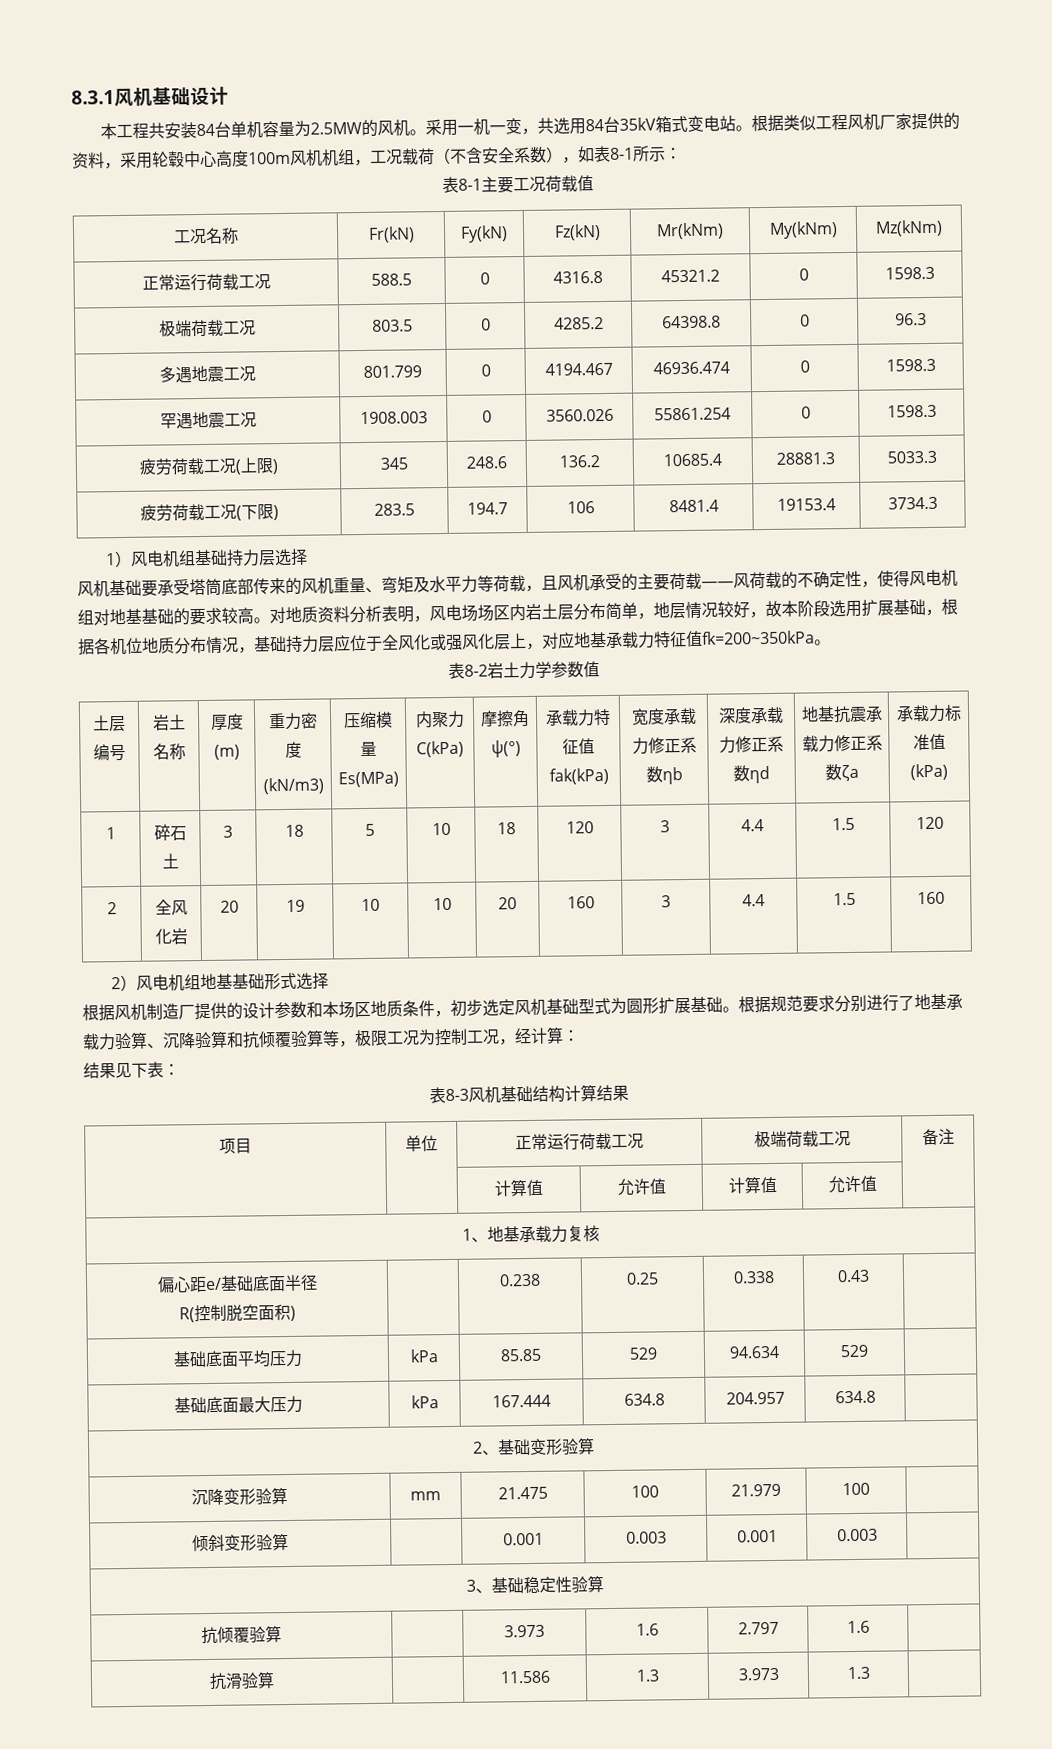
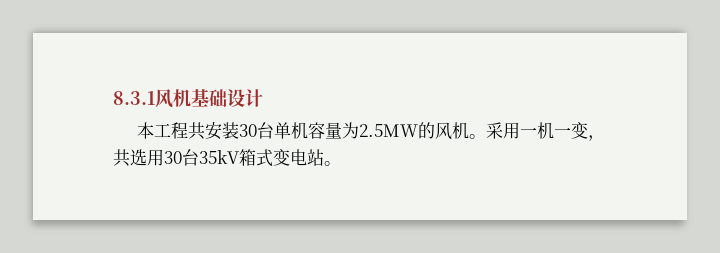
[196,123,216,137] 84 -> [238,124,257,137] 30
[585,118,605,132] 84 -> [164,151,182,164] 30
[751,112,961,132] [72,145,682,170] [441,175,594,194] [172,227,239,245] [367,226,415,243] [460,225,508,243] [553,224,601,241] [656,222,724,240] [768,221,838,239] [875,219,943,237] [141,273,271,292] [371,273,412,286] [479,272,490,285] [552,271,603,284] [661,269,720,283] [798,268,809,281] [884,266,935,280] [158,319,256,338] [372,319,413,332] [480,318,491,331] [553,317,604,330] [662,315,721,329] [799,314,810,327] [894,312,927,326] [158,365,256,384] [363,365,422,378] [480,364,491,377] [544,362,613,376] [653,361,730,375] [799,360,810,373] [885,358,936,372] [159,411,257,430] [359,411,428,425] [481,410,492,423] [545,408,614,422] [654,407,731,421] [800,406,811,419] [886,404,937,418] [138,457,279,476] [379,457,408,470] [466,456,507,469] [559,455,600,468] [663,453,722,467] [776,452,835,465] [886,450,937,464] [139,503,279,522] [374,503,415,516] [467,502,508,515] [566,501,595,514] [668,499,719,513] [777,498,836,511] [887,496,938,510] [105,548,309,568] [77,569,958,598] [77,598,958,626] [78,630,831,656] [447,661,600,680] [92,715,126,732] [93,743,126,762] [151,714,186,731] [152,743,186,760] [209,713,244,730] [214,744,240,760] [267,712,318,730] [284,741,302,758] [262,777,324,795] [343,711,393,729] [360,741,377,757] [338,771,399,788] [414,710,465,729] [416,740,464,758] [480,709,530,728] [490,740,521,758] [545,708,611,727] [562,738,595,755] [548,767,609,785] [630,707,697,726] [631,736,697,755] [645,766,683,785] [718,706,784,725] [719,735,784,754] [733,765,770,784] [800,705,883,724] [801,734,883,753] [825,764,859,782] [895,704,962,723] [912,733,946,751] [910,763,948,781] [105,827,116,840] [153,824,187,841] [161,853,179,869] [223,825,233,838] [284,824,304,837] [364,823,375,836] [431,822,451,836] [497,822,516,835] [565,821,594,834] [660,820,670,833] [741,819,764,832] [831,817,855,831] [916,816,944,830] [106,902,117,915] [154,899,188,916] [154,928,188,945] [219,900,239,913] [285,899,305,912] [361,898,380,912] [432,897,452,911] [498,897,517,910] [566,896,595,909] [661,895,671,908] [742,894,765,907] [832,892,856,906] [917,891,945,905] [111,972,330,992] [82,993,963,1022] [82,1026,580,1051] [83,1061,180,1079] [428,1084,629,1104] [219,1138,252,1154] [405,1135,438,1152] [515,1132,644,1151] [753,1130,851,1148] [921,1128,955,1146] [494,1179,543,1197] [616,1178,666,1196] [727,1176,777,1194] [827,1175,877,1194] [461,1225,600,1243] [156,1274,318,1294] [179,1303,296,1323] [499,1273,541,1287] [626,1272,659,1285] [732,1270,775,1284] [837,1269,870,1283] [173,1349,303,1368] [409,1349,439,1363] [500,1348,542,1362] [629,1347,658,1360] [729,1345,780,1359] [840,1344,869,1358] [174,1395,303,1414] [410,1395,439,1409] [492,1394,551,1408] [623,1393,665,1406] [725,1391,785,1405] [834,1390,876,1404] [472,1437,595,1456] [191,1487,288,1506] [410,1491,441,1501] [497,1486,548,1500] [631,1485,659,1498] [731,1483,781,1497] [842,1482,870,1496] [192,1532,289,1552] [503,1532,544,1546] [625,1531,667,1544] [736,1529,778,1543] [836,1528,878,1542] [465,1575,604,1594] [201,1625,282,1645] [504,1624,545,1638] [635,1623,659,1636] [737,1621,779,1635] [846,1620,870,1634] [209,1671,275,1690] [499,1670,551,1684] [635,1669,660,1682] [737,1667,779,1681] [846,1666,870,1680] 根据类似工程风机厂家提供的资料，采用轮毂中心高度100m风机机组，工况载荷（不含安全系数），如表8-1所示： // 表8-1主要工况荷载值 // 工况名称 | Fr(kN) | Fy(kN) | Fz(kN) | Mr(kNm) | My(kNm) | Mz(kNm) // 正常运行荷载工况 | 588.5 | 0 | 4316.8 | 45321.2 | 0 | 1598.3 // 极端荷载工况 | 803.5 | 0 | 4285.2 | 64398.8 | 0 | 96.3 // 多遇地震工况 | 801.799 | 0 | 4194.467 | 46936.474 | 0 | 1598.3 // 罕遇地震工况 | 1908.003 | 0 | 3560.026 | 55861.254 | 0 | 1598.3 // 疲劳荷载工况(上限) | 345 | 248.6 | 136.2 | 10685.4 | 28881.3 | 5033.3 // 疲劳荷载工况(下限) | 283.5 | 194.7 | 106 | 8481.4 | 19153.4 | 3734.3 // 1）风电机组基础持力层选择 // 风机基础要承受塔筒底部传来的风机重量、弯矩及水平力等荷载，且风机承受的主要荷载——风荷载的不确定性，使得风电机组对地基基础的要求较高。对地质资料分析表明，风电场场区内岩土层分布简单，地层情况较好，故本阶段选用扩展基础，根据各机位地质分布情况，基础持力层应位于全风化或强风化层上，对应地基承载力特征值fk=200~350kPa。 // 表8-2岩土力学参数值 // 土层编号 | 岩土名称 | 厚度(m) | 重力密度 // (kN/m3) | 压缩模量Es(MPa) | 内聚力C(kPa) | 摩擦角ψ(°) | 承载力特征值fak(kPa) | 宽度承载力修正系数ηb | 深度承载力修正系数ηd | 地基抗震承载力修正系数ζa | 承载力标准值(kPa) // 1 | 碎石土 | 3 | 18 | 5 | 10 | 18 | 120 | 3 | 4.4 | 1.5 | 120 // 2 | 全风化岩 | 20 | 19 | 10 | 10 | 20 | 160 | 3 | 4.4 | 1.5 | 160 // 2）风电机组地基基础形式选择 // 根据风机制造厂提供的设计参数和本场区地质条件，初步选定风机基础型式为圆形扩展基础。根据规范要求分别进行了地基承载力验算、沉降验算和抗倾覆验算等，极限工况为控制工况，经计算： // 结果见下表： // 表8-3风机基础结构计算结果 // 项目 | 单位 | 正常运行荷载工况 | 极端荷载工况 | 备注 // | | 计算值 | 允许值 | 计算值 | 允许值 | // 1、地基承载力复核 // 偏心距e/基础底面半径 // R(控制脱空面积) | | 0.238 | 0.25 | 0.338 | 0.43 | // 基础底面平均压力 | kPa | 85.85 | 529 | 94.634 | 529 | // 基础底面最大压力 | kPa | 167.444 | 634.8 | 204.957 | 634.8 | // 2、基础变形验算 // 沉降变形验算 | mm | 21.475 | 100 | 21.979 | 100 | // 倾斜变形验算 | | 0.001 | 0.003 | 0.001 | 0.003 | // 3、基础稳定性验算 // 抗倾覆验算 | | 3.973 | 1.6 | 2.797 | 1.6 | // 抗滑验算 | | 11.586 | 1.3 | 3.973 | 1.3 | -> (341, 163) none

